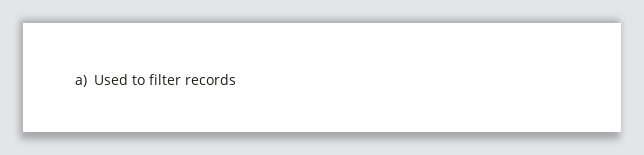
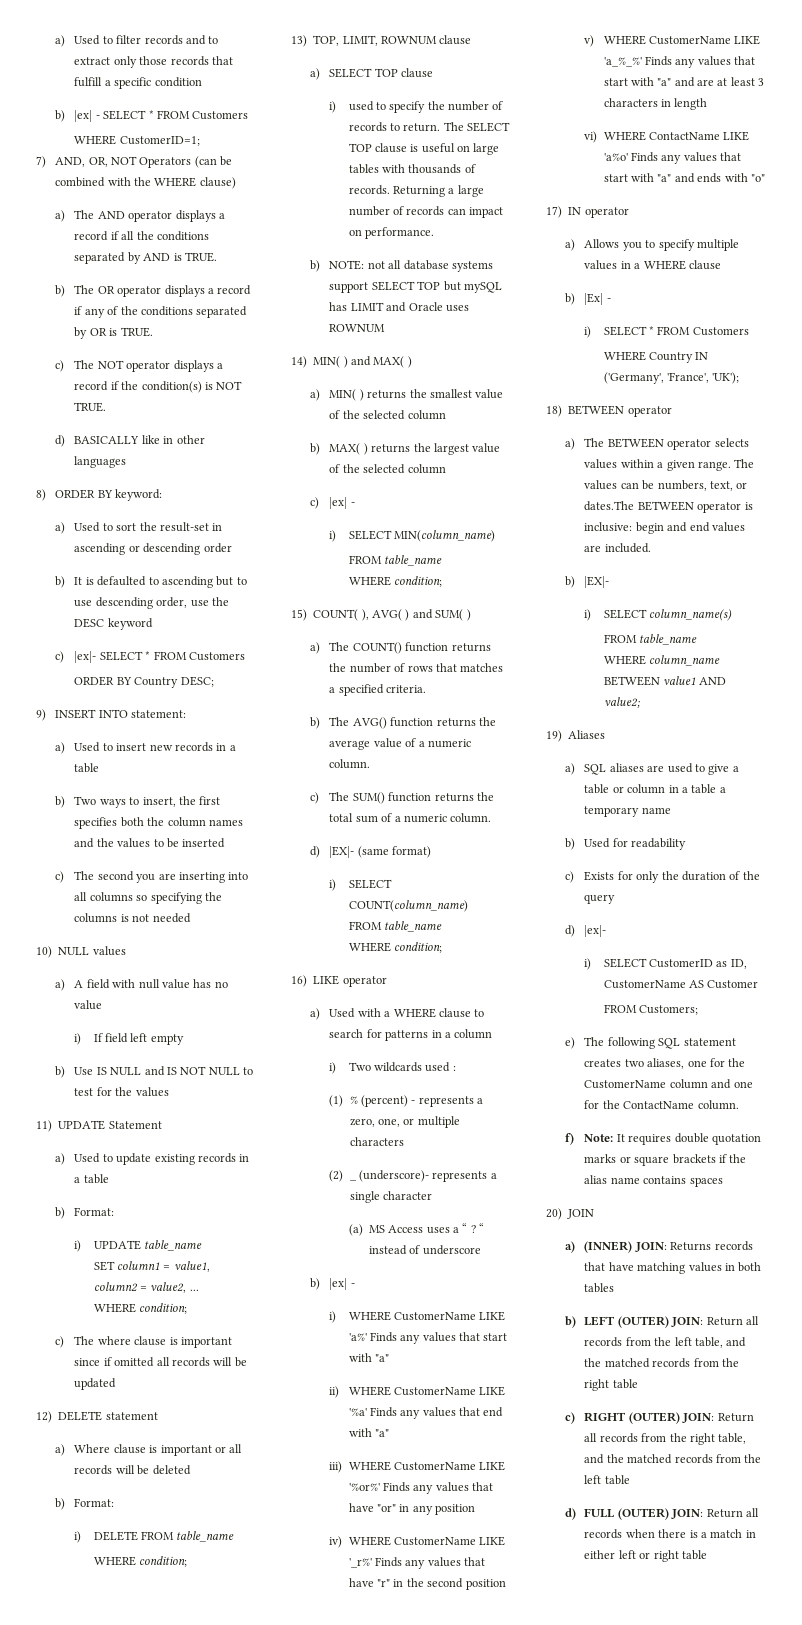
(236, 79) none -> [185,35,219,45] [74,56,233,68] [74,77,202,89] [55,110,249,122] [74,135,200,146] [36,156,233,168] [55,177,236,189] [55,210,225,222] [74,231,209,241] [74,252,217,264] [55,285,252,297] [74,306,248,318] [74,327,153,339] [55,360,223,372] [74,381,243,393] [74,402,107,412] [55,435,205,447] [74,456,127,468] [36,489,162,501] [55,522,223,534] [74,543,232,555] [55,576,247,588] [74,597,229,609] [74,618,153,630] [55,651,245,663] [74,676,214,688] [36,709,186,721] [55,742,236,754] [74,763,100,773] [55,796,221,808] [74,817,243,829] [74,838,226,848] [55,871,249,883] [74,892,222,904] [74,913,191,923] [36,946,126,958] [55,979,228,991] [74,1000,103,1010] [74,1033,184,1045] [55,1066,254,1078] [74,1087,169,1097] [36,1120,162,1132] [55,1153,250,1165] [74,1174,109,1184] [55,1207,115,1219] [74,1240,202,1252] [93,1261,210,1272] [93,1282,199,1293] [93,1303,187,1314] [55,1336,232,1348] [74,1357,247,1367] [74,1378,117,1390] [36,1411,158,1423] [55,1444,243,1456] [74,1465,191,1475] [55,1498,115,1510] [74,1531,235,1543] [93,1556,187,1567] [291,35,472,47] [310,68,434,80] [329,101,504,113] [348,122,511,132] [348,143,500,155] [348,164,476,174] [348,185,484,197] [348,206,504,218] [348,227,434,239] [310,260,493,272] [329,281,502,293] [329,302,469,312] [329,324,386,332] [291,356,412,368] [310,389,504,401] [329,410,446,420] [310,443,501,455] [329,464,446,474] [310,497,355,509] [329,530,495,542] [348,555,442,566] [348,576,442,587] [291,609,471,621] [310,642,491,654] [329,663,504,673] [329,684,427,696] [310,717,496,729] [329,738,471,750] [329,759,371,769] [310,792,494,804] [329,813,492,823] [310,846,432,858] [329,879,392,891] [348,900,468,912] [348,921,442,932] [348,942,442,953] [291,975,387,987] [310,1008,485,1020] [329,1029,493,1041] [329,1062,456,1074] [329,1095,484,1107] [349,1116,460,1128] [349,1137,404,1146] [329,1170,497,1182] [349,1191,433,1203] [348,1223,485,1236] [368,1245,481,1255] [310,1278,355,1290] [329,1311,506,1323] [348,1332,508,1344] [348,1353,389,1362] [329,1386,506,1398] [348,1407,504,1419] [348,1428,389,1437] [329,1461,506,1473] [348,1482,494,1494] [348,1503,476,1515] [329,1536,506,1548] [348,1557,486,1569] [348,1578,506,1590] [584,35,761,47] [603,56,756,68] [603,77,765,87] [603,98,708,110] [584,131,750,143] [603,152,742,164] [603,173,765,183] [546,206,629,218] [565,239,739,251] [584,260,721,270] [565,293,611,305] [584,326,749,338] [603,351,709,363] [603,372,740,384] [546,405,672,417] [565,438,749,450] [584,459,755,471] [584,480,748,491] [584,501,753,513] [584,522,745,534] [584,543,651,553] [565,576,610,588] [584,609,732,621] [603,634,697,645] [603,655,720,666] [603,676,727,686] [603,697,640,708] [546,730,606,742] [565,763,739,775] [584,784,726,794] [584,806,671,817] [565,838,687,850] [565,871,760,883] [584,894,616,904] [565,925,607,937] [584,958,747,970] [603,980,759,989] [603,1004,698,1015] [565,1037,736,1049] [584,1058,746,1069] [584,1079,753,1089] [584,1100,739,1110] [565,1133,761,1145] [584,1154,747,1166] [584,1175,723,1187] [546,1208,595,1220] [565,1241,753,1253] [584,1262,762,1274] [584,1283,615,1293] [565,1316,759,1328] [584,1337,747,1348] [584,1358,739,1368] [584,1379,638,1391] [565,1412,754,1424] [584,1433,747,1445] [584,1454,762,1464] [584,1475,630,1485] [565,1508,759,1520] [584,1529,756,1539] [584,1550,707,1562] and to extract only those records that fulfill a specific condition // b) |ex| - SELECT * FROM Customers // WHERE CustomerID=1; // 7) AND, OR, NOT Operators (can be combined with the WHERE clause) // a) The AND operator displays a record if all the conditions separated by AND is TRUE. // b) The OR operator displays a record if any of the conditions separated by OR is TRUE. // c) The NOT operator displays a record if the condition(s) is NOT TRUE. // d) BASICALLY like in other languages // 8) ORDER BY keyword: // a) Used to sort the result-set in ascending or descending order // b) It is defaulted to ascending but to use descending order, use the DESC keyword // c) |ex|- SELECT * FROM Customers // ORDER BY Country DESC; // 9) INSERT INTO statement: // a) Used to insert new records in a table // b) Two ways to insert, the first specifies both the column names and the values to be inserted // c) The second you are inserting into all columns so specifying the columns is not needed // 10) NULL values // a) A field with null value has no value // i) If field left empty // b) Use IS NULL and IS NOT NULL to test for the values // 11) UPDATE Statement // a) Used to update existing records in a table // b) Format: // i) UPDATE table_name // SET column1 = value1, column2 = value2, ... // WHERE condition; // c) The where clause is important since if omitted all records will be updated // 12) DELETE statement // a) Where clause is important or all records will be deleted // b) Format: // i) DELETE FROM table_name // WHERE condition; // 13) TOP, LIMIT, ROWNUM clause // a) SELECT TOP clause // i) used to specify the number of records to return. The SELECT TOP clause is useful on large tables with thousands of records. Returning a large number of records can impact on performance. // b) NOTE: not all database systems support SELECT TOP but mySQL has LIMIT and Oracle uses ROWNUM // 14) MIN( ) and MAX( ) // a) MIN( ) returns the smallest value of the selected column // b) MAX( ) returns the largest value of the selected column // c) |ex| - // i) SELECT MIN(column_name) // FROM table_name // WHERE condition; // 15) COUNT( ), AVG( ) and SUM( ) // a) The COUNT() function returns the number of rows that matches a specified criteria. // b) The AVG() function returns the average value of a numeric column. // c) The SUM() function returns the total sum of a numeric column. // d) |EX|- (same format) // i) SELECT COUNT(column_name) // FROM table_name // WHERE condition; // 16) LIKE operator // a) Used with a WHERE clause to search for patterns in a column // i) Two wildcards used : // (1) % (percent) - represents a zero, one, or multiple characters // (2) _ (underscore)- represents a single character // (a) MS Access uses a “ ? “ instead of underscore // b) |ex| - // i) WHERE CustomerName LIKE 'a%' Finds any values that start with "a" // ii) WHERE CustomerName LIKE '%a' Finds any values that end with "a" // iii) WHERE CustomerName LIKE '%or%' Finds any values that have "or" in any position // iv) WHERE CustomerName LIKE '_r%' Finds any values that have "r" in the second position // v) WHERE CustomerName LIKE 'a_%_%' Finds any values that start with "a" and are at least 3 characters in length // vi) WHERE ContactName LIKE 'a%o' Finds any values that start with "a" and ends with "o" // 17) IN operator // a) Allows you to specify multiple values in a WHERE clause // b) |Ex| - // i) SELECT * FROM Customers // WHERE Country IN ('Germany', 'France', 'UK'); // 18) BETWEEN operator // a) The BETWEEN operator selects values within a given range. The values can be numbers, text, or dates.The BETWEEN operator is inclusive: begin and end values are included. // b) |EX|- // i) SELECT column_name(s) // FROM table_name // WHERE column_name BETWEEN value1 AND value2; // 19) Aliases // a) SQL aliases are used to give a table or column in a table a temporary name // b) Used for readability // c) Exists for only the duration of the query // d) |ex|- // i) SELECT CustomerID as ID, CustomerName AS Customer // FROM Customers; // e) The following SQL statement creates two aliases, one for the CustomerName column and one for the ContactName column. // f) Note: It requires double quotation marks or square brackets if the alias name contains spaces // 20) JOIN // a) (INNER) JOIN: Returns records that have matching values in both tables // b) LEFT (OUTER) JOIN: Return all records from the left table, and the matched records from the right table // c) RIGHT (OUTER) JOIN: Return all records from the right table, and the matched records from the left table // d) FULL (OUTER) JOIN: Return all records when there is a match in either left or right table

